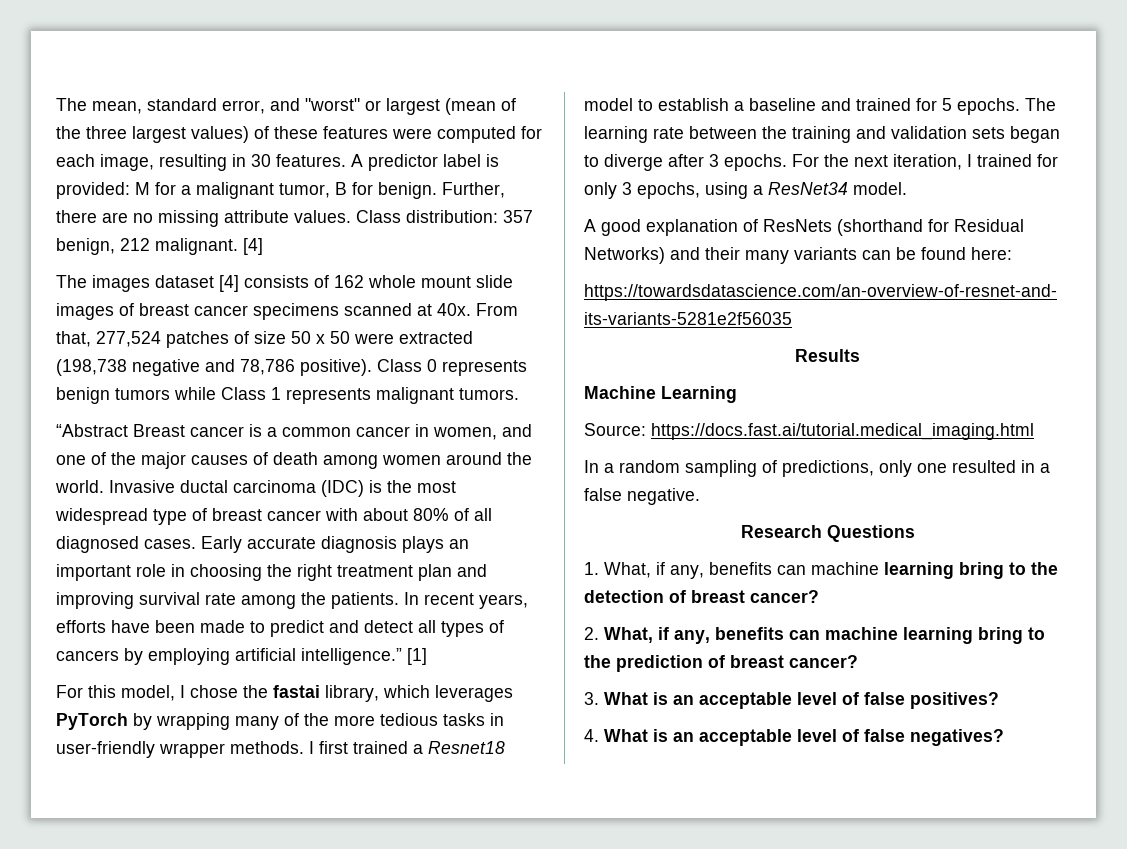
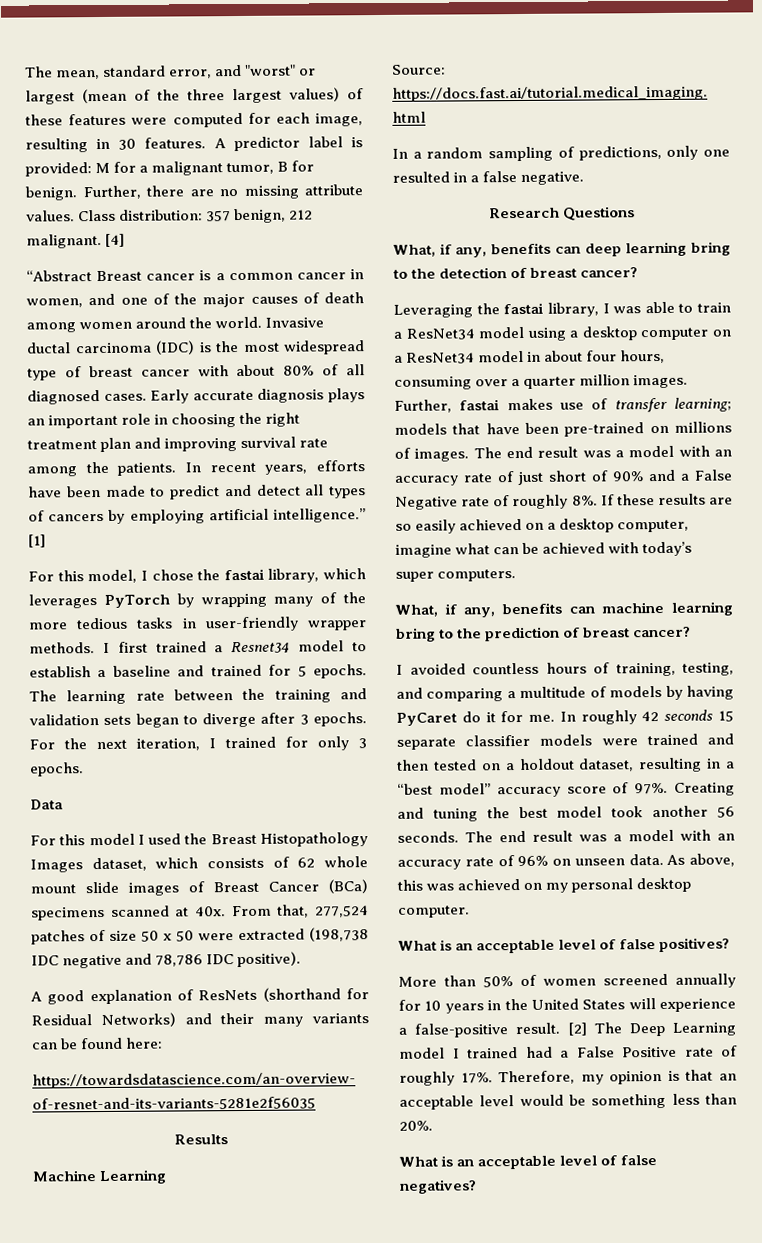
[56,275,513,292] [56,303,518,320] [56,331,473,348] [56,359,527,376] [56,387,519,404] // The images dataset [4] consists of 162 whole mount slide images of breast cancer specimens scanned at 40x. From that, 277,524 patches of size 50 x 50 were extracted (198,738 negative and 78,786 positive). Class 0 represents benign tumors while Class 1 represents malignant tumors. -> (126, 240) none
[428,741,505,754] Resnet18 -> [231,641,291,654] Resnet34
[637,182,907,199] epochs, using a ResNet34 model. -> [30,762,84,777] [30,799,63,810] [30,832,368,847] [30,856,368,873] [30,879,368,896] [31,904,369,921] [31,927,369,945] [31,951,302,969] epochs. // Data // For this model I used the Breast Histopathology Images dataset, which consists of 62 whole mount slide images of Breast Cancer (BCa) specimens scanned at 40x. From that, 277,524 patches of size 50 x 50 were extracted (198,738 IDC negative and 78,786 IDC positive).
[584,562,879,579] 1. What, if any, benefits can machine -> [393,242,622,258] What, if any, benefits can deep
[584,627,599,640] 2. -> [393,301,731,318] [393,326,731,341] [394,349,666,364] [394,374,689,390] [394,397,732,413] [394,421,732,437] [394,445,732,462] [394,469,732,486] [395,493,733,510] [395,518,690,534] [395,541,693,558] [395,569,517,582] Leveraging the fastai library, I was able to train a ResNet34 model using a desktop computer on a ResNet34 model in about four hours, consuming over a quarter million images. Further, fastai makes use of transfer learning; models that have been pre-trained on millions of images. The end result was a model with an accuracy rate of just short of 90% and a False Negative rate of roughly 8%. If these results are so easily achieved on a desktop computer, imagine what can be achieved with today’s super computers. //
[584,692,599,705] 3. -> [396,662,734,677] [396,685,734,702] [396,709,734,726] [396,733,734,750] [396,757,735,773] [397,782,735,798] [397,805,735,822] [397,829,735,843] [397,853,735,870] [397,877,692,893] [398,905,470,918] I avoided countless hours of training, testing, and comparing a multitude of models by having PyCaret do it for me. In roughly 42 seconds 15 separate classifier models were trained and then tested on a holdout dataset, resulting in a “best model” accuracy score of 97%. Creating and tuning the best model took another 56 seconds. The end result was a model with an accuracy rate of 96% on unseen data. As above, this was achieved on my personal desktop computer. //
[584,729,599,742] 4. -> [398,973,736,988] [398,998,736,1014] [398,1022,736,1038] [399,1045,738,1059] [399,1069,737,1086] [399,1093,737,1110] [399,1120,433,1131] More than 50% of women screened annually for 10 years in the United States will experience a false-positive result. [2] The Deep Learning model I trained had a False Positive rate of roughly 17%. Therefore, my opinion is that an acceptable level would be something less than 20%. //

